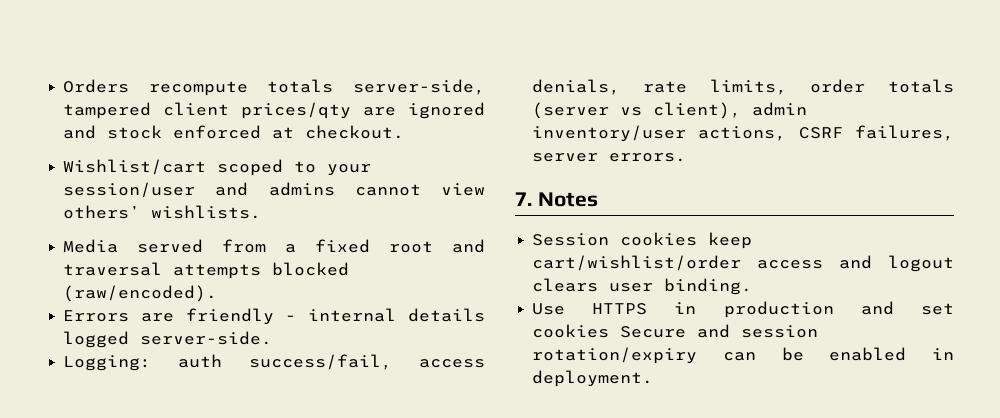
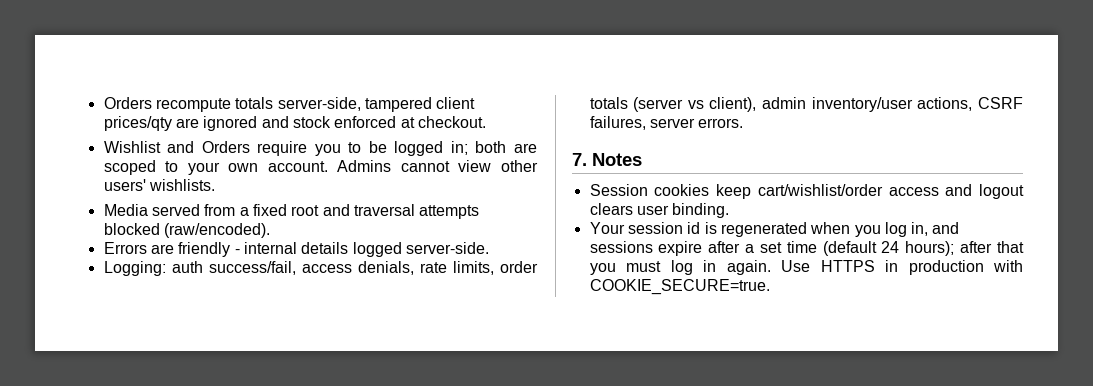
[63,159,372,176] [63,182,486,198] [63,205,141,219] Wishlist/cart scoped to your session/user and admins cannot view others’ -> [103,141,537,156] [103,160,538,175] [103,179,146,191] Wishlist and Orders require you to be logged in; both are scoped to your own account. Admins cannot view other users'
[532,301,954,318] [532,324,819,338] [532,347,954,364] [532,370,654,387] Use HTTPS in production and set cookies Secure and session rotation/expiry can be enabled in deployment. -> [589,222,960,237] [589,241,1024,256] [589,260,1023,275] [589,279,770,295] Your session id is regenerated when you log in, and sessions expire after a set time (default 24 hours); after that you must log in again. Use HTTPS in production with COOKIE_SECURE=true.

